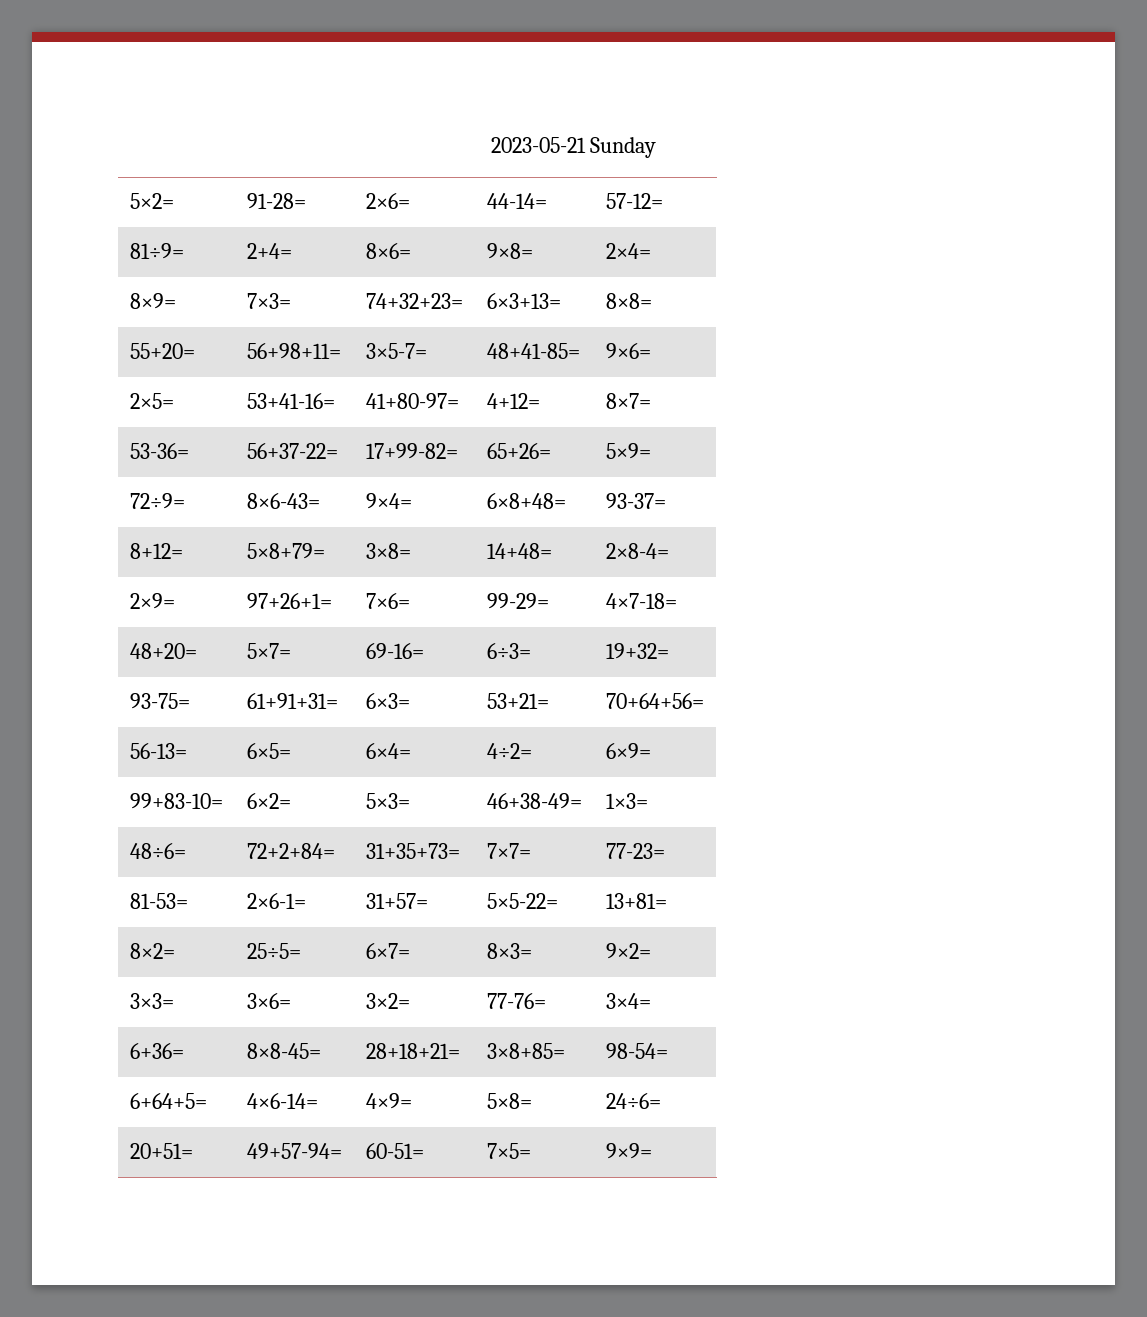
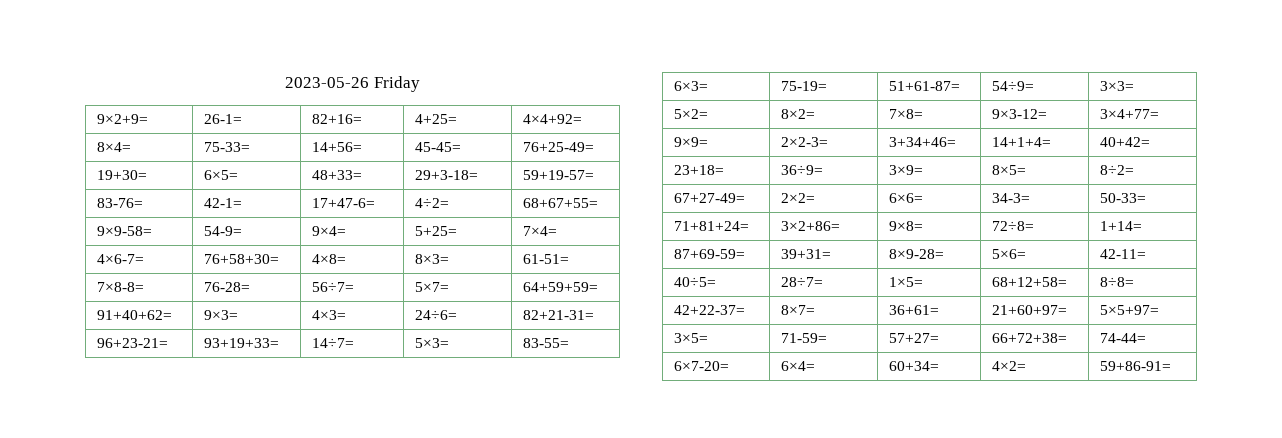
[490,137,657,158] [129,193,174,209] [246,193,306,209] [365,193,410,209] [486,193,547,209] [605,193,663,209] [129,243,184,259] [246,243,292,259] [365,243,411,259] [486,243,533,259] [605,243,651,259] [129,293,176,309] [246,293,291,309] [365,293,463,309] [486,293,561,309] [605,293,652,309] [129,343,195,359] [246,343,341,359] [365,343,427,359] [486,343,580,359] [605,343,651,359] [129,393,174,409] [246,393,335,409] [365,393,459,409] [486,393,540,409] [605,393,651,409] [129,443,189,459] [246,443,338,459] [365,443,458,459] [486,443,551,459] [605,443,651,459] [129,493,185,509] [246,493,320,509] [365,493,412,509] [486,493,566,509] [605,493,666,509] [129,543,183,559] [246,543,325,559] [365,543,411,559] [486,543,552,559] [605,543,669,559] [129,593,175,609] [246,593,332,609] [365,593,410,609] [486,593,549,609] [605,593,677,609] [129,643,197,659] [246,643,291,659] [365,643,424,659] [486,643,531,659] [605,643,669,659] [129,693,190,709] [246,693,338,709] [365,693,410,709] [486,693,549,709] [605,693,704,709] [129,743,187,759] [246,743,291,759] [365,743,411,759] [486,743,532,759] [605,743,651,759] [129,793,223,809] [246,793,291,809] [365,793,410,809] [486,793,582,809] [605,793,648,809] [129,843,186,859] [246,843,335,859] [365,843,460,859] [486,843,531,859] [605,843,665,859] [129,893,188,909] [246,893,306,909] [365,893,428,909] [486,893,558,909] [605,893,667,909] [129,943,175,959] [246,943,301,959] [365,943,410,959] [486,943,532,959] [605,943,651,959] [129,993,174,1009] [246,993,291,1009] [365,993,410,1009] [486,993,546,1009] [605,993,651,1009] [129,1043,184,1059] [246,1043,321,1059] [365,1043,460,1059] [486,1043,565,1059] [605,1043,668,1059] [129,1093,207,1109] [246,1093,318,1109] [365,1093,412,1109] [486,1093,532,1109] [605,1093,661,1109] [129,1143,193,1159] [246,1143,342,1159] [365,1143,424,1159] [486,1143,531,1159] [605,1143,652,1159] 2023-05-21 Sunday // 5×2= | 91-28= | 2×6= | 44-14= | 57-12= // 81÷9= | 2+4= | 8×6= | 9×8= | 2×4= // 8×9= | 7×3= | 74+32+23= | 6×3+13= | 8×8= // 55+20= | 56+98+11= | 3×5-7= | 48+41-85= | 9×6= // 2×5= | 53+41-16= | 41+80-97= | 4+12= | 8×7= // 53-36= | 56+37-22= | 17+99-82= | 65+26= | 5×9= // 72÷9= | 8×6-43= | 9×4= | 6×8+48= | 93-37= // 8+12= | 5×8+79= | 3×8= | 14+48= | 2×8-4= // 2×9= | 97+26+1= | 7×6= | 99-29= | 4×7-18= // 48+20= | 5×7= | 69-16= | 6÷3= | 19+32= // 93-75= | 61+91+31= | 6×3= | 53+21= | 70+64+56= // 56-13= | 6×5= | 6×4= | 4÷2= | 6×9= // 99+83-10= | 6×2= | 5×3= | 46+38-49= | 1×3= // 48÷6= | 72+2+84= | 31+35+73= | 7×7= | 77-23= // 81-53= | 2×6-1= | 31+57= | 5×5-22= | 13+81= // 8×2= | 25÷5= | 6×7= | 8×3= | 9×2= // 3×3= | 3×6= | 3×2= | 77-76= | 3×4= // 6+36= | 8×8-45= | 28+18+21= | 3×8+85= | 98-54= // 6+64+5= | 4×6-14= | 4×9= | 5×8= | 24÷6= // 20+51= | 49+57-94= | 60-51= | 7×5= | 9×9= -> [285,76,420,92] [96,114,148,124] [203,114,242,124] [311,114,362,124] [414,114,457,124] [522,114,582,124] [96,142,131,152] [203,142,250,152] [311,142,362,152] [414,142,461,152] [522,142,594,152] [96,170,147,180] [203,170,238,180] [311,170,362,180] [414,170,478,180] [522,170,594,180] [96,198,143,208] [203,198,242,208] [311,198,375,208] [414,198,449,208] [522,198,598,208] [96,226,152,236] [203,226,242,236] [311,226,346,236] [414,226,457,236] [522,226,557,236] [96,254,144,264] [203,254,279,264] [311,254,346,264] [414,254,449,264] [522,254,569,264] [96,282,144,292] [203,282,250,292] [311,282,354,292] [414,282,449,292] [522,282,598,292] [96,310,172,320] [203,310,238,320] [311,310,346,320] [414,310,457,320] [522,310,594,320] [96,338,168,348] [203,338,279,348] [311,338,354,348] [414,338,449,348] [522,338,569,348] [673,81,708,91] [780,81,827,91] [888,81,960,91] [991,81,1034,91] [1099,81,1134,91] [673,109,708,119] [780,109,815,119] [888,109,923,119] [991,109,1047,119] [1099,109,1159,119] [673,137,708,147] [780,137,828,147] [888,137,956,147] [991,137,1051,147] [1099,137,1150,147] [673,165,724,175] [780,165,823,175] [888,165,923,175] [991,165,1026,175] [1099,165,1134,175] [673,193,745,203] [780,193,815,203] [888,193,923,203] [991,193,1030,203] [1099,193,1146,203] [673,221,749,231] [780,221,840,231] [888,221,923,231] [991,221,1034,231] [1099,221,1142,231] [673,249,745,259] [780,249,831,259] [888,249,944,259] [991,249,1026,259] [1099,249,1146,259] [673,277,716,287] [780,277,823,287] [888,277,923,287] [991,277,1067,287] [1099,277,1134,287] [673,305,745,315] [780,305,815,315] [888,305,939,315] [991,305,1067,315] [1099,305,1159,315] [673,333,708,343] [780,333,827,343] [888,333,939,343] [991,333,1067,343] [1099,333,1146,343] [673,361,729,371] [780,361,815,371] [888,361,939,371] [991,361,1026,371] [1099,361,1171,371] 2023-05-26 Friday // 9×2+9= | 26-1= | 82+16= | 4+25= | 4×4+92= // 8×4= | 75-33= | 14+56= | 45-45= | 76+25-49= // 19+30= | 6×5= | 48+33= | 29+3-18= | 59+19-57= // 83-76= | 42-1= | 17+47-6= | 4÷2= | 68+67+55= // 9×9-58= | 54-9= | 9×4= | 5+25= | 7×4= // 4×6-7= | 76+58+30= | 4×8= | 8×3= | 61-51= // 7×8-8= | 76-28= | 56÷7= | 5×7= | 64+59+59= // 91+40+62= | 9×3= | 4×3= | 24÷6= | 82+21-31= // 96+23-21= | 93+19+33= | 14÷7= | 5×3= | 83-55= // 6×3= | 75-19= | 51+61-87= | 54÷9= | 3×3= // 5×2= | 8×2= | 7×8= | 9×3-12= | 3×4+77= // 9×9= | 2×2-3= | 3+34+46= | 14+1+4= | 40+42= // 23+18= | 36÷9= | 3×9= | 8×5= | 8÷2= // 67+27-49= | 2×2= | 6×6= | 34-3= | 50-33= // 71+81+24= | 3×2+86= | 9×8= | 72÷8= | 1+14= // 87+69-59= | 39+31= | 8×9-28= | 5×6= | 42-11= // 40÷5= | 28÷7= | 1×5= | 68+12+58= | 8÷8= // 42+22-37= | 8×7= | 36+61= | 21+60+97= | 5×5+97= // 3×5= | 71-59= | 57+27= | 66+72+38= | 74-44= // 6×7-20= | 6×4= | 60+34= | 4×2= | 59+86-91=

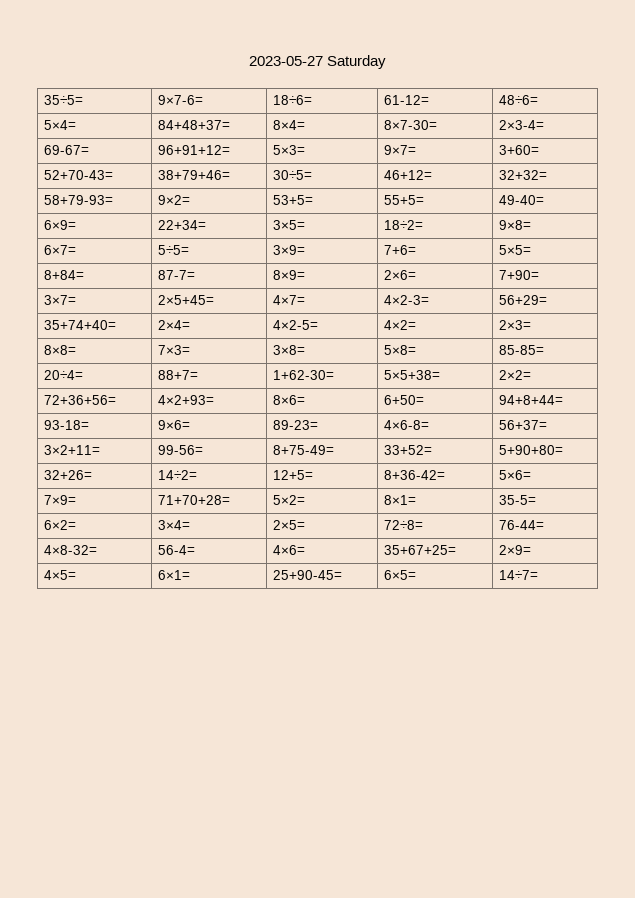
[285,76,420,92] [96,114,148,124] [203,114,242,124] [311,114,362,124] [414,114,457,124] [522,114,582,124] [96,142,131,152] [203,142,250,152] [311,142,362,152] [414,142,461,152] [522,142,594,152] [96,170,147,180] [203,170,238,180] [311,170,362,180] [414,170,478,180] [522,170,594,180] [96,198,143,208] [203,198,242,208] [311,198,375,208] [414,198,449,208] [522,198,598,208] [96,226,152,236] [203,226,242,236] [311,226,346,236] [414,226,457,236] [522,226,557,236] [96,254,144,264] [203,254,279,264] [311,254,346,264] [414,254,449,264] [522,254,569,264] [96,282,144,292] [203,282,250,292] [311,282,354,292] [414,282,449,292] [522,282,598,292] [96,310,172,320] [203,310,238,320] [311,310,346,320] [414,310,457,320] [522,310,594,320] [96,338,168,348] [203,338,279,348] [311,338,354,348] [414,338,449,348] [522,338,569,348] [673,81,708,91] [780,81,827,91] [888,81,960,91] [991,81,1034,91] [1099,81,1134,91] [673,109,708,119] [780,109,815,119] [888,109,923,119] [991,109,1047,119] [1099,109,1159,119] [673,137,708,147] [780,137,828,147] [888,137,956,147] [991,137,1051,147] [1099,137,1150,147] [673,165,724,175] [780,165,823,175] [888,165,923,175] [991,165,1026,175] [1099,165,1134,175] [673,193,745,203] [780,193,815,203] [888,193,923,203] [991,193,1030,203] [1099,193,1146,203] [673,221,749,231] [780,221,840,231] [888,221,923,231] [991,221,1034,231] [1099,221,1142,231] [673,249,745,259] [780,249,831,259] [888,249,944,259] [991,249,1026,259] [1099,249,1146,259] [673,277,716,287] [780,277,823,287] [888,277,923,287] [991,277,1067,287] [1099,277,1134,287] [673,305,745,315] [780,305,815,315] [888,305,939,315] [991,305,1067,315] [1099,305,1159,315] [673,333,708,343] [780,333,827,343] [888,333,939,343] [991,333,1067,343] [1099,333,1146,343] [673,361,729,371] [780,361,815,371] [888,361,939,371] [991,361,1026,371] [1099,361,1171,371] 2023-05-26 Friday // 9×2+9= | 26-1= | 82+16= | 4+25= | 4×4+92= // 8×4= | 75-33= | 14+56= | 45-45= | 76+25-49= // 19+30= | 6×5= | 48+33= | 29+3-18= | 59+19-57= // 83-76= | 42-1= | 17+47-6= | 4÷2= | 68+67+55= // 9×9-58= | 54-9= | 9×4= | 5+25= | 7×4= // 4×6-7= | 76+58+30= | 4×8= | 8×3= | 61-51= // 7×8-8= | 76-28= | 56÷7= | 5×7= | 64+59+59= // 91+40+62= | 9×3= | 4×3= | 24÷6= | 82+21-31= // 96+23-21= | 93+19+33= | 14÷7= | 5×3= | 83-55= // 6×3= | 75-19= | 51+61-87= | 54÷9= | 3×3= // 5×2= | 8×2= | 7×8= | 9×3-12= | 3×4+77= // 9×9= | 2×2-3= | 3+34+46= | 14+1+4= | 40+42= // 23+18= | 36÷9= | 3×9= | 8×5= | 8÷2= // 67+27-49= | 2×2= | 6×6= | 34-3= | 50-33= // 71+81+24= | 3×2+86= | 9×8= | 72÷8= | 1+14= // 87+69-59= | 39+31= | 8×9-28= | 5×6= | 42-11= // 40÷5= | 28÷7= | 1×5= | 68+12+58= | 8÷8= // 42+22-37= | 8×7= | 36+61= | 21+60+97= | 5×5+97= // 3×5= | 71-59= | 57+27= | 66+72+38= | 74-44= // 6×7-20= | 6×4= | 60+34= | 4×2= | 59+86-91= -> [248,55,387,69] [43,95,83,105] [157,95,203,105] [272,95,312,105] [383,95,429,105] [498,95,538,105] [43,120,76,130] [157,120,230,130] [272,120,305,130] [383,120,437,130] [498,120,544,130] [43,145,89,155] [157,145,230,155] [272,145,305,155] [383,145,416,155] [498,145,539,155] [43,170,113,180] [157,170,230,180] [272,170,312,180] [383,170,432,180] [498,170,547,180] [43,195,113,205] [157,195,190,205] [272,195,313,205] [383,195,424,205] [498,195,544,205] [43,220,76,230] [157,220,206,230] [272,220,305,230] [383,220,423,230] [498,220,531,230] [43,245,76,255] [157,245,189,255] [272,245,305,255] [383,245,416,255] [498,245,531,255] [43,270,84,280] [157,270,195,280] [272,270,305,280] [383,270,416,280] [498,270,539,280] [43,295,76,305] [157,295,214,305] [272,295,305,305] [383,295,429,305] [498,295,547,305] [43,320,116,330] [157,320,190,330] [272,320,318,330] [383,320,416,330] [498,320,531,330] [43,345,76,355] [157,345,190,355] [272,345,305,355] [383,345,416,355] [498,345,544,355] [43,370,83,380] [157,370,198,380] [272,370,334,380] [383,370,440,380] [498,370,531,380] [43,395,116,405] [157,395,214,405] [272,395,305,405] [383,395,424,405] [498,395,563,405] [43,420,89,430] [157,420,190,430] [272,420,318,430] [383,420,429,430] [498,420,547,430] [43,445,100,455] [157,445,203,455] [272,445,334,455] [383,445,432,455] [498,445,563,455] [43,470,92,480] [157,470,197,480] [272,470,313,480] [383,470,445,480] [498,470,531,480] [43,495,76,505] [157,495,230,505] [272,495,305,505] [383,495,416,505] [498,495,536,505] [43,520,76,530] [157,520,190,530] [272,520,305,530] [383,520,423,530] [498,520,544,530] [43,545,97,555] [157,545,195,555] [272,545,305,555] [383,545,456,555] [498,545,531,555] [43,570,76,580] [157,570,190,580] [272,570,342,580] [383,570,416,580] [498,570,538,580] 2023-05-27 Saturday // 35÷5= | 9×7-6= | 18÷6= | 61-12= | 48÷6= // 5×4= | 84+48+37= | 8×4= | 8×7-30= | 2×3-4= // 69-67= | 96+91+12= | 5×3= | 9×7= | 3+60= // 52+70-43= | 38+79+46= | 30÷5= | 46+12= | 32+32= // 58+79-93= | 9×2= | 53+5= | 55+5= | 49-40= // 6×9= | 22+34= | 3×5= | 18÷2= | 9×8= // 6×7= | 5÷5= | 3×9= | 7+6= | 5×5= // 8+84= | 87-7= | 8×9= | 2×6= | 7+90= // 3×7= | 2×5+45= | 4×7= | 4×2-3= | 56+29= // 35+74+40= | 2×4= | 4×2-5= | 4×2= | 2×3= // 8×8= | 7×3= | 3×8= | 5×8= | 85-85= // 20÷4= | 88+7= | 1+62-30= | 5×5+38= | 2×2= // 72+36+56= | 4×2+93= | 8×6= | 6+50= | 94+8+44= // 93-18= | 9×6= | 89-23= | 4×6-8= | 56+37= // 3×2+11= | 99-56= | 8+75-49= | 33+52= | 5+90+80= // 32+26= | 14÷2= | 12+5= | 8+36-42= | 5×6= // 7×9= | 71+70+28= | 5×2= | 8×1= | 35-5= // 6×2= | 3×4= | 2×5= | 72÷8= | 76-44= // 4×8-32= | 56-4= | 4×6= | 35+67+25= | 2×9= // 4×5= | 6×1= | 25+90-45= | 6×5= | 14÷7=

